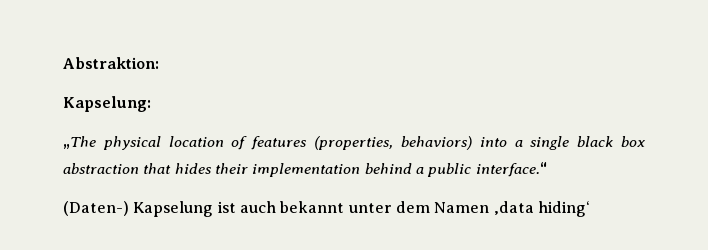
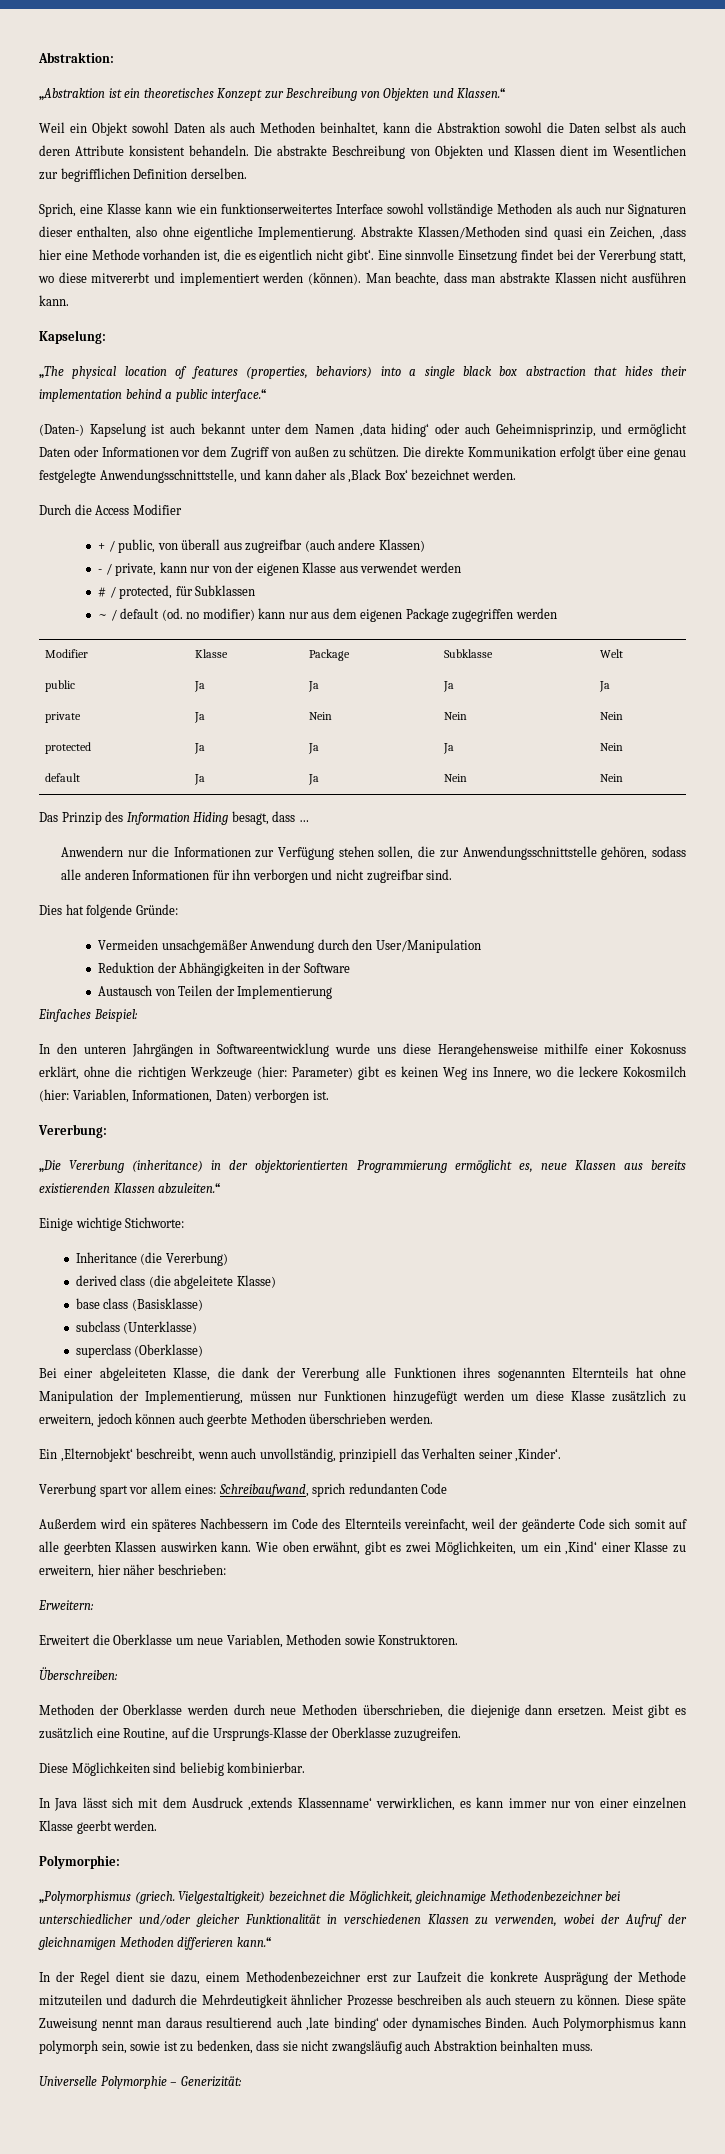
(159, 63) none -> [39,88,506,101] [39,122,686,136] [39,145,687,159] [39,168,247,182] [39,203,686,217] [39,226,686,240] [39,249,686,263] [38,272,687,286] [39,295,69,306] // „Abstraktion ist ein theoretisches Konzept zur Beschreibung von Objekten und Klassen.“ // Weil ein Objekt sowohl Daten als auch Methoden beinhaltet, kann die Abstraktion sowohl die Daten selbst als auch deren Attribute konsistent behandeln. Die abstrakte Beschreibung von Objekten und Klassen dient im Wesentlichen zur begrifflichen Definition derselben. // Sprich, eine Klasse kann wie ein funktionserweitertes Interface sowohl vollständige Methoden als auch nur Signaturen dieser enthalten, also ohne eigentliche Implementierung. Abstrakte Klassen/Methoden sind quasi ein Zeichen, ‚dass hier eine Methode vorhanden ist, die es eigentlich nicht gibt‘. Eine sinnvolle Einsetzung findet bei der Vererbung statt, wo diese mitvererbt und implementiert werden (können). Man beachte, dass man abstrakte Klassen nicht ausführen kann.
(590, 209) none -> [435,423,687,437] [39,446,686,460] [39,469,516,483] [39,504,182,515] [98,539,425,553] [98,562,461,576] [98,585,256,599] [98,608,557,622] [44,649,88,658] [194,649,228,658] [308,649,350,661] [443,649,493,658] [599,649,623,658] [44,680,75,692] [193,681,205,692] [307,681,319,692] [442,681,454,692] [598,681,610,692] [44,712,81,723] [193,712,205,723] [308,712,332,720] [443,712,467,720] [599,712,623,720] [44,742,91,754] [193,743,205,754] [307,743,319,754] [442,743,454,754] [599,743,623,751] [44,773,80,782] [193,774,205,785] [307,774,319,785] [443,774,467,782] [599,774,623,782] [39,811,309,825] [61,846,686,860] [61,869,453,883] [39,904,178,918] [98,939,481,953] [98,962,350,976] [98,985,333,999] [38,1009,138,1022] [39,1043,686,1057] [39,1066,686,1080] [39,1089,329,1103] [38,1124,107,1138] [39,1160,687,1173] [39,1183,221,1194] [39,1217,185,1231] [75,1252,228,1266] [75,1275,276,1289] [75,1298,203,1311] [75,1321,198,1334] [75,1344,204,1358] [39,1367,687,1381] [39,1390,686,1404] [39,1413,433,1427] [39,1448,562,1462] [39,1483,448,1497] [39,1518,687,1532] [39,1541,686,1555] [39,1564,226,1578] [38,1600,94,1610] [39,1634,459,1648] [39,1667,118,1680] [39,1704,686,1718] [39,1727,462,1741] [39,1762,306,1776] [39,1797,686,1811] [39,1820,158,1834] [39,1855,120,1869] [39,1891,621,1904] [39,1914,687,1927] [38,1937,271,1950] [39,1971,687,1985] [39,1994,687,2008] [39,2017,687,2031] [39,2040,593,2054] [39,2076,242,2089] oder auch Geheimnisprinzip, und ermöglicht Daten oder Informationen vor dem Zugriff von außen zu schützen. Die direkte Kommunikation erfolgt über eine genau festgelegte Anwendungsschnittstelle, und kann daher als ‚Black Box‘ bezeichnet werden. // Durch die Access Modifier // + / public, von überall aus zugreifbar (auch andere Klassen) // - / private, kann nur von der eigenen Klasse aus verwendet werden // # / protected, für Subklassen // ~ / default (od. no modifier) kann nur aus dem eigenen Package zugegriffen werden // Modifier | Klasse | Package | Subklasse | Welt // public | Ja | Ja | Ja | Ja // private | Ja | Nein | Nein | Nein // protected | Ja | Ja | Ja | Nein // default | Ja | Ja | Nein | Nein // Das Prinzip des Information Hiding besagt, dass … // Anwendern nur die Informationen zur Verfügung stehen sollen, die zur Anwendungsschnittstelle gehören, sodass alle anderen Informationen für ihn verborgen und nicht zugreifbar sind. // Dies hat folgende Gründe: // Vermeiden unsachgemäßer Anwendung durch den User/Manipulation // Reduktion der Abhängigkeiten in der Software // Austausch von Teilen der Implementierung // Einfaches Beispiel: // In den unteren Jahrgängen in Softwareentwicklung wurde uns diese Herangehensweise mithilfe einer Kokosnuss erklärt, ohne die richtigen Werkzeuge (hier: Parameter) gibt es keinen Weg ins Innere, wo die leckere Kokosmilch (hier: Variablen, Informationen, Daten) verborgen ist. // Vererbung: // „Die Vererbung (inheritance) in der objektorientierten Programmierung ermöglicht es, neue Klassen aus bereits existierenden Klassen abzuleiten.“ // Einige wichtige Stichworte: // Inheritance (die Vererbung) // derived class (die abgeleitete Klasse) // base class (Basisklasse) // subclass (Unterklasse) // superclass (Oberklasse) // Bei einer abgeleiteten Klasse, die dank der Vererbung alle Funktionen ihres sogenannten Elternteils hat ohne Manipulation der Implementierung, müssen nur Funktionen hinzugefügt werden um diese Klasse zusätzlich zu erweitern, jedoch können auch geerbte Methoden überschrieben werden. // Ein ‚Elternobjekt‘ beschreibt, wenn auch unvollständig, prinzipiell das Verhalten seiner ‚Kinder‘. // Vererbung spart vor allem eines: Schreibaufwand, sprich redundanten Code // Außerdem wird ein späteres Nachbessern im Code des Elternteils vereinfacht, weil der geänderte Code sich somit auf alle geerbten Klassen auswirken kann. Wie oben erwähnt, gibt es zwei Möglichkeiten, um ein ‚Kind‘ einer Klasse zu erweitern, hier näher beschrieben: // Erweitern: // Erweitert die Oberklasse um neue Variablen, Methoden sowie Konstruktoren. // Überschreiben: // Methoden der Oberklasse werden durch neue Methoden überschrieben, die diejenige dann ersetzen. Meist gibt es zusätzlich eine Routine, auf die Ursprungs-Klasse der Oberklasse zuzugreifen. // Diese Möglichkeiten sind beliebig kombinierbar. // In Java lässt sich mit dem Ausdruck ‚extends Klassenname‘ verwirklichen, es kann immer nur von einer einzelnen Klasse geerbt werden. // Polymorphie: // „Polymorphismus (griech. Vielgestaltigkeit) bezeichnet die Möglichkeit, gleichnamige Methodenbezeichner bei unterschiedlicher und/oder gleicher Funktionalität in verschiedenen Klassen zu verwenden, wobei der Aufruf der gleichnamigen Methoden differieren kann.“ // In der Regel dient sie dazu, einem Methodenbezeichner erst zur Laufzeit die konkrete Ausprägung der Methode mitzuteilen und dadurch die Mehrdeutigkeit ähnlicher Prozesse beschreiben als auch steuern zu können. Diese späte Zuweisung nennt man daraus resultierend auch ‚late binding‘ oder dynamisches Binden. Auch Polymorphismus kann polymorph sein, sowie ist zu bedenken, dass sie nicht zwangsläufig auch Abstraktion beinhalten muss. // Universelle Polymorphie – Generizität:

